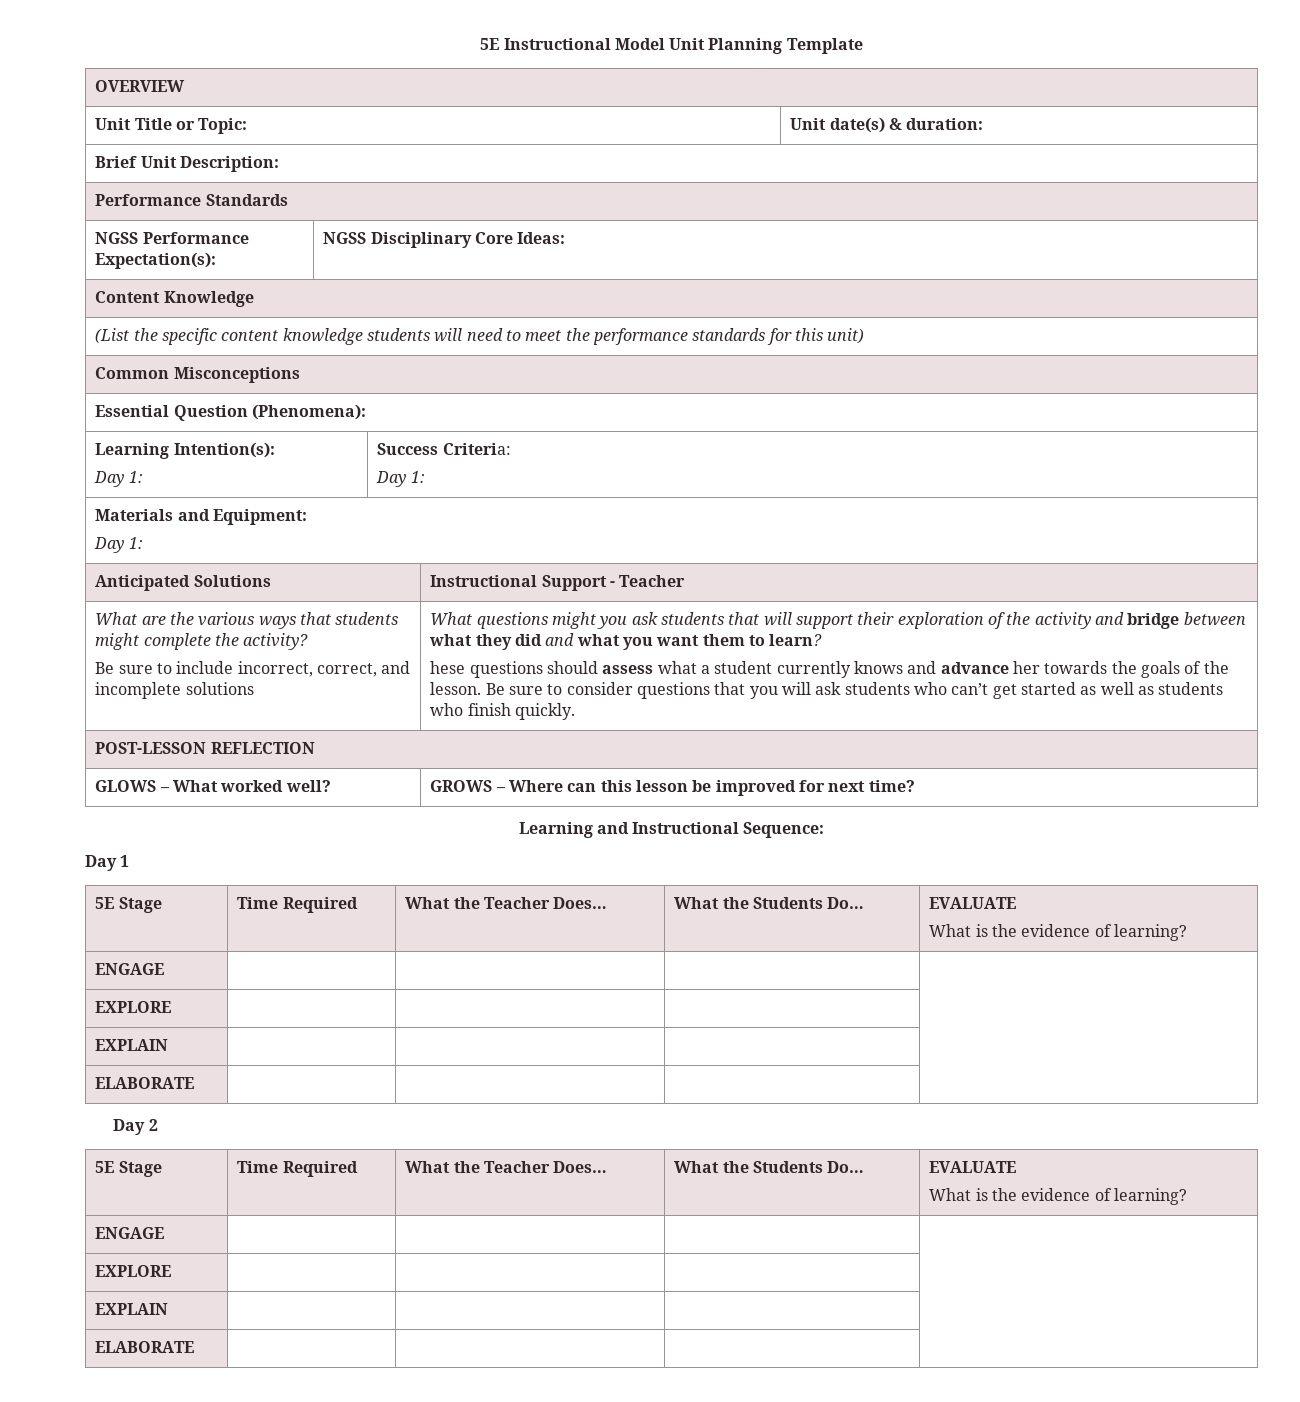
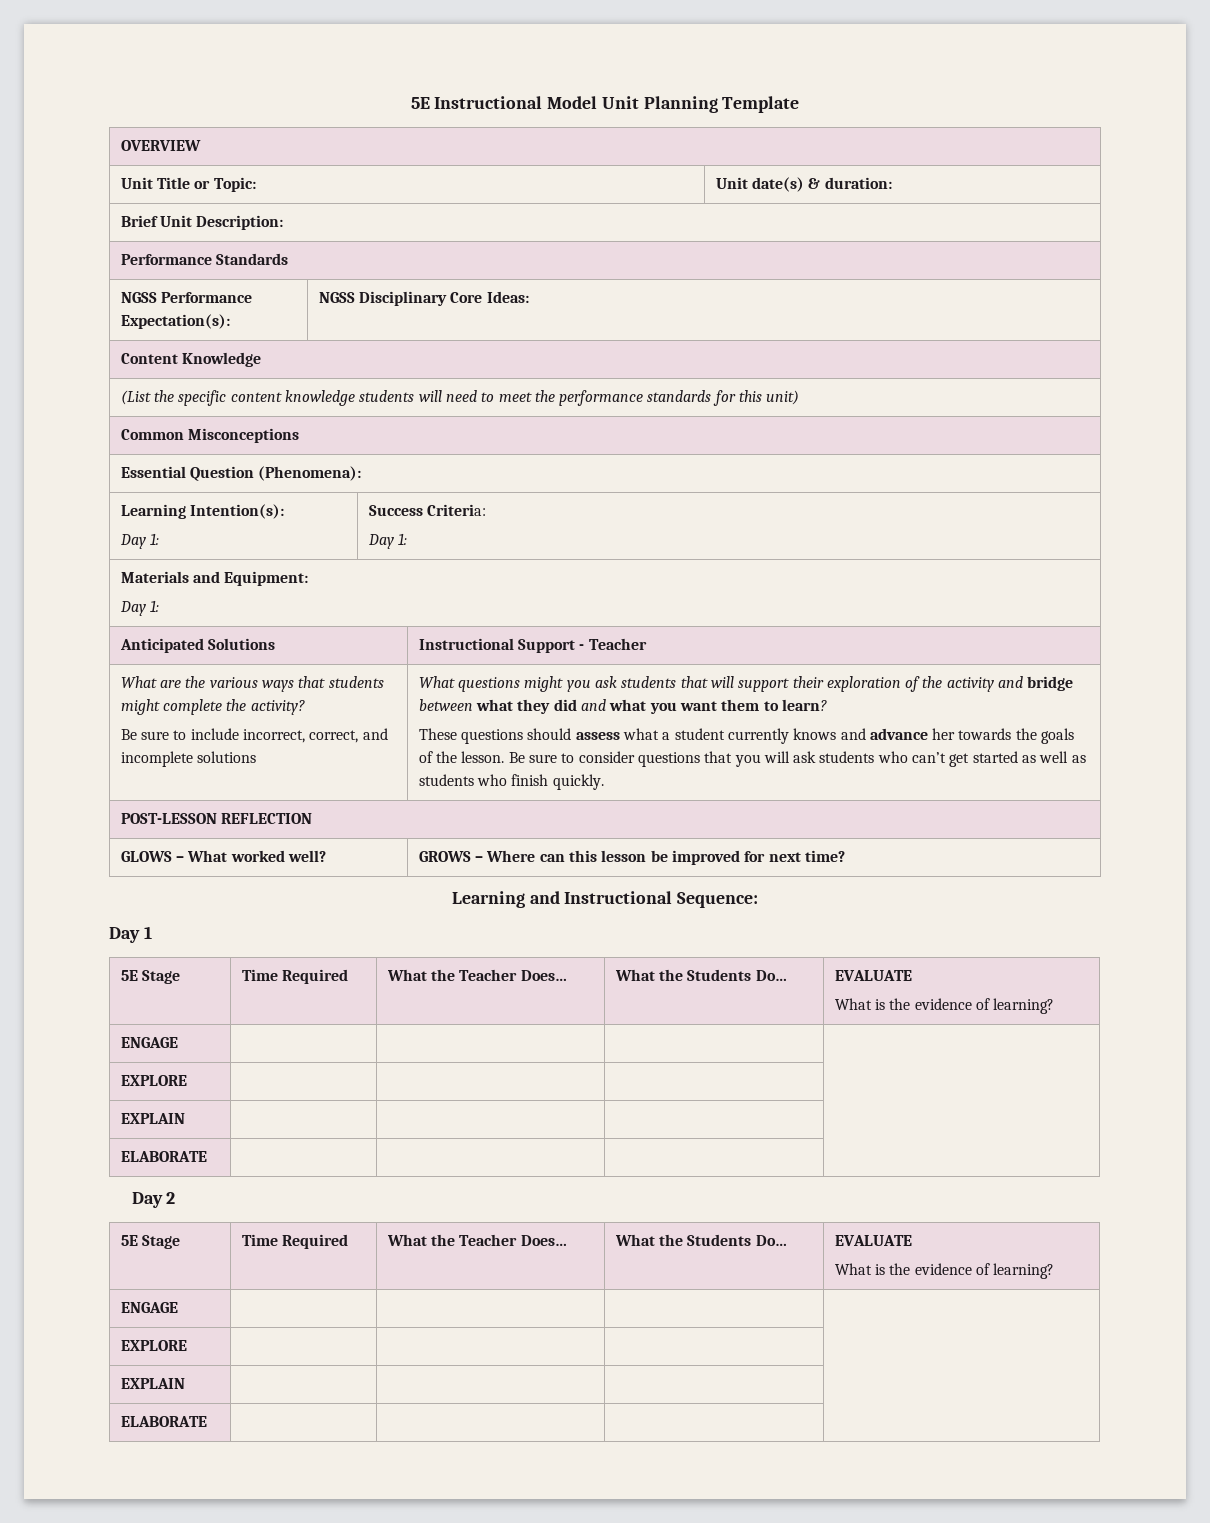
[430,661,466,674] hese -> [418,728,457,740] These

